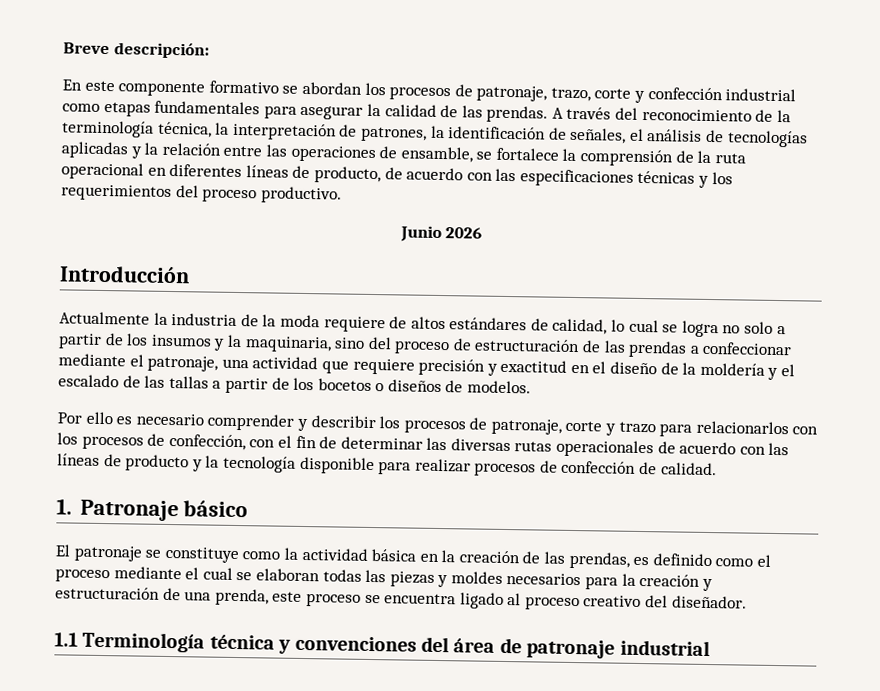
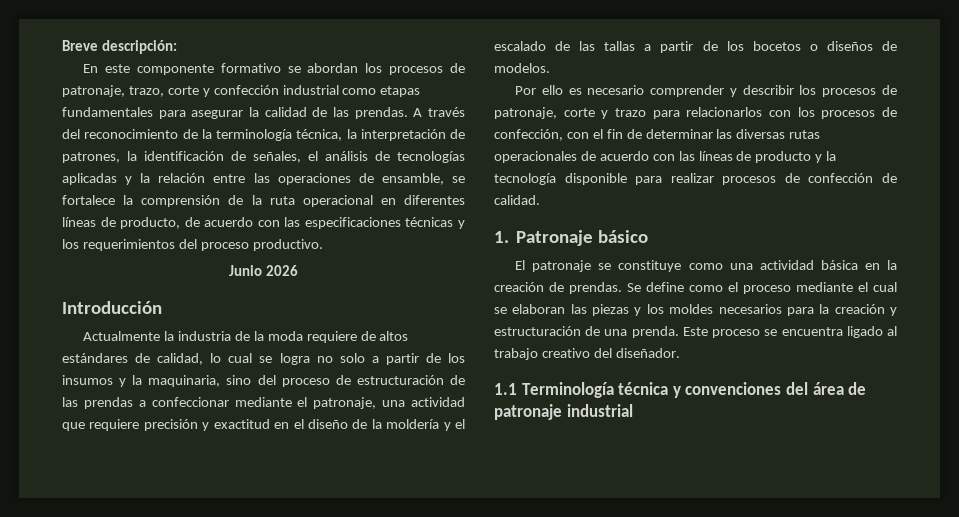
[283,547,298,560] la -> [729,263,753,270] una
[544,551,712,569] las prendas, es definido -> [569,282,684,294] prendas. Se define
[322,569,362,582] todas -> (566, 309) none
(449, 581) none -> [646,304,664,314] los
[214,588,303,606] prenda, este -> [631,326,708,338] prenda. Este
[524,596,580,611] proceso -> [494,348,538,360] trabajo

